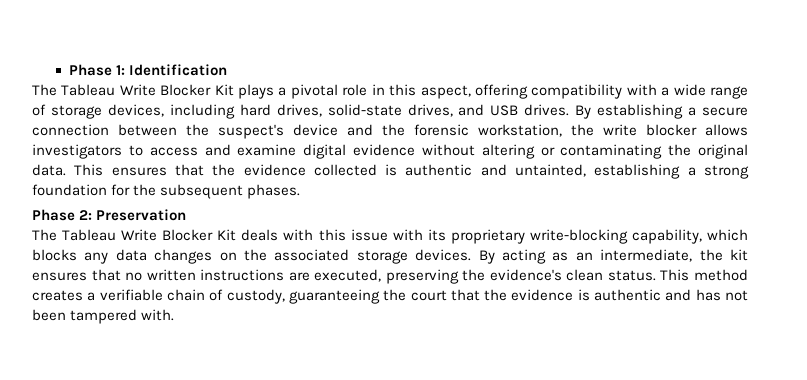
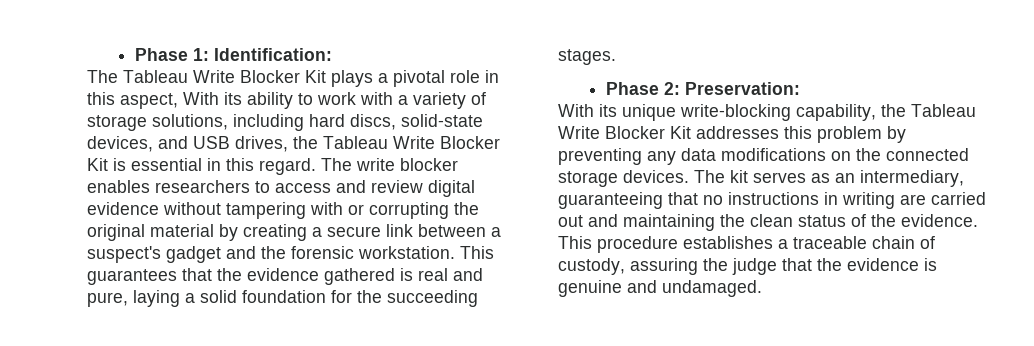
[129,64,228,76] Identification -> [214,48,333,61] Identification:
[474,84,748,99] offering compatibility with a wide range -> [183,92,466,109] With its ability to work with a variety
[107,104,164,117] devices, -> [152,114,228,130] solutions,
[276,104,749,119] [32,124,748,139] [32,144,749,159] [32,164,749,179] [32,184,301,199] [32,209,187,221] [32,229,748,244] [32,249,77,261] drives, solid-state drives, and USB drives. By establishing a secure connection between the suspect's device and the forensic workstation, the write blocker allows investigators to access and examine digital evidence without altering or contaminating the original data. This ensures that the evidence collected is authentic and untainted, establishing a strong foundation for the subsequent phases. // Phase 2: Preservation // The Tableau Write Blocker Kit deals with this issue with its proprietary write-blocking capability, which blocks -> [350,114,483,130] [87,136,500,152] [87,158,458,175] [87,180,475,197] [87,202,479,219] [87,224,501,241] [87,246,494,263] [87,268,483,285] [87,290,478,307] [558,49,616,65] [606,82,801,95] [558,104,976,121] [558,126,906,143] [558,148,642,165] discs, solid-state devices, and USB drives, the Tableau Write Blocker Kit is essential in this regard. The write blocker enables researchers to access and review digital evidence without tampering with or corrupting the original material by creating a secure link between a suspect's gadget and the forensic workstation. This guarantees that the evidence gathered is real and pure, laying a solid foundation for the succeeding stages. // Phase 2: Preservation: // With its unique write-blocking capability, the Tableau Write Blocker Kit addresses this problem by preventing
[154,249,213,264] changes -> [721,148,826,161] modifications
[274,249,350,261] associated -> [886,148,969,161] connected
[478,249,748,264] [32,269,749,284] [32,289,748,304] [32,309,175,324] By acting as an intermediate, the kit ensures that no written instructions are executed, preserving the evidence's clean status. This method creates a verifiable chain of custody, guaranteeing the court that the evidence is authentic and has not been tampered with. -> [694,170,964,187] [558,192,986,209] [558,214,978,231] [558,236,935,253] [558,258,937,275] [558,280,762,297] The kit serves as an intermediary, guaranteeing that no instructions in writing are carried out and maintaining the clean status of the evidence. This procedure establishes a traceable chain of custody, assuring the judge that the evidence is genuine and undamaged.

